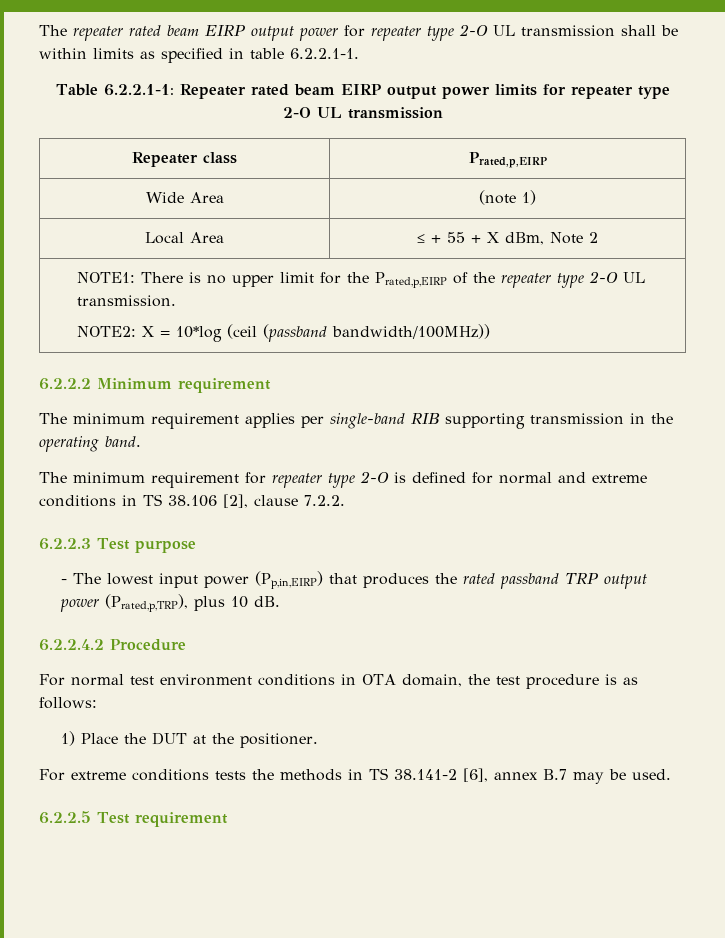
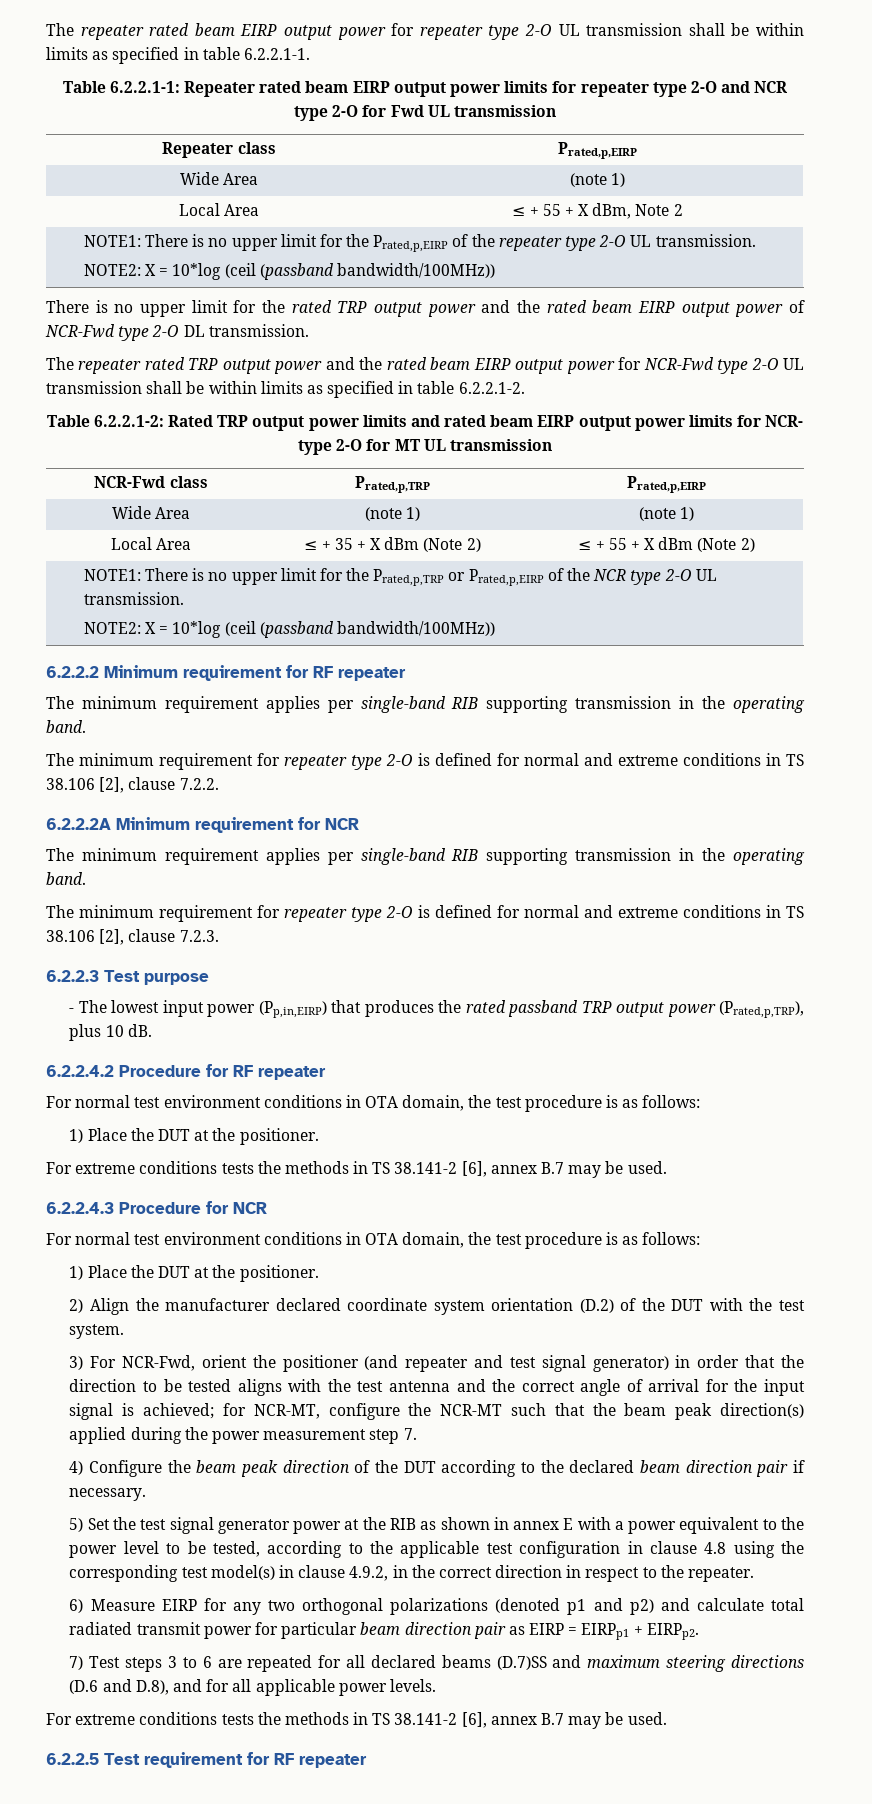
(311, 112) none -> [721,81,789,93] [294,105,424,121] and NCR type 2-O for Fwd
(490, 331) none -> [46,300,805,317] [45,324,309,341] [46,357,805,374] [46,381,525,398] [46,415,804,431] [298,439,552,455] [94,476,208,488] [355,476,430,493] [627,476,706,493] [111,506,191,519] [364,507,421,521] [638,507,695,521] [110,537,192,550] [304,537,481,552] [578,537,755,552] [83,568,717,586] [83,592,184,605] [83,621,495,638] // There is no upper limit for the rated TRP output power and the rated beam EIRP output power of NCR-Fwd type 2-O DL transmission. // The repeater rated TRP output power and the rated beam EIRP output power for NCR-Fwd type 2-O UL transmission shall be within limits as specified in table 6.2.2.1-2. // Table 6.2.2.1-2: Rated TRP output power limits and rated beam EIRP output power limits for NCR- type 2-O for MT UL transmission // NCR-Fwd class | Prated,p,TRP | Prated,p,EIRP // Wide Area | (note 1) | (note 1) // Local Area | ≤ + 35 + X dBm (Note 2) | ≤ + 55 + X dBm (Note 2) // NOTE1: There is no upper limit for the Prated,p,TRP or Prated,p,EIRP of the NCR type 2-O UL transmission. // NOTE2: X = 10*log (ceil (passband bandwidth/100MHz))
(271, 385) none -> [286,665,406,681] for RF repeater
(345, 500) none -> [46,817,359,833] [46,848,805,865] [46,872,86,885] [46,905,804,922] [46,929,219,945] // 6.2.2.2A Minimum requirement for NCR // The minimum requirement applies per single-band RIB supporting transmission in the operating band. // The minimum requirement for repeater type 2-O is defined for normal and extreme conditions in TS 38.106 [2], clause 7.2.3.
(186, 645) none -> [206,1064,326,1080] for RF repeater
(671, 774) none -> [46,1201,267,1214] [46,1232,701,1249] [69,1265,319,1282] [69,1298,805,1315] [69,1324,125,1339] [69,1355,804,1372] [69,1379,806,1396] [69,1403,804,1420] [69,1427,417,1444] [69,1460,805,1477] [69,1488,147,1501] [69,1517,804,1534] [69,1541,804,1558] [69,1565,755,1582] [69,1598,804,1615] [69,1622,699,1640] [69,1655,804,1672] [69,1679,436,1696] [46,1712,667,1729] // 6.2.2.4.3 Procedure for NCR // For normal test environment conditions in OTA domain, the test procedure is as follows: // 1) Place the DUT at the positioner. // 2) Align the manufacturer declared coordinate system orientation (D.2) of the DUT with the test system. // 3) For NCR-Fwd, orient the positioner (and repeater and test signal generator) in order that the direction to be tested aligns with the test antenna and the correct angle of arrival for the input signal is achieved; for NCR-MT, configure the NCR-MT such that the beam peak direction(s) applied during the power measurement step 7. // 4) Configure the beam peak direction of the DUT according to the declared beam direction pair if necessary. // 5) Set the test signal generator power at the RIB as shown in annex E with a power equivalent to the power level to be tested, according to the applicable test configuration in clause 4.8 using the corresponding test model(s) in clause 4.9.2, in the correct direction in respect to the repeater. // 6) Measure EIRP for any two orthogonal polarizations (denoted p1 and p2) and calculate total radiated transmit power for particular beam direction pair as EIRP = EIRPp1 + EIRPp2. // 7) Test steps 3 to 6 are repeated for all declared beams (D.7)SS and maximum steering directions (D.6 and D.8), and for all applicable power levels. // For extreme conditions tests the methods in TS 38.141-2 [6], annex B.7 may be used.
(228, 819) none -> [247,1752,367,1768] for RF repeater

